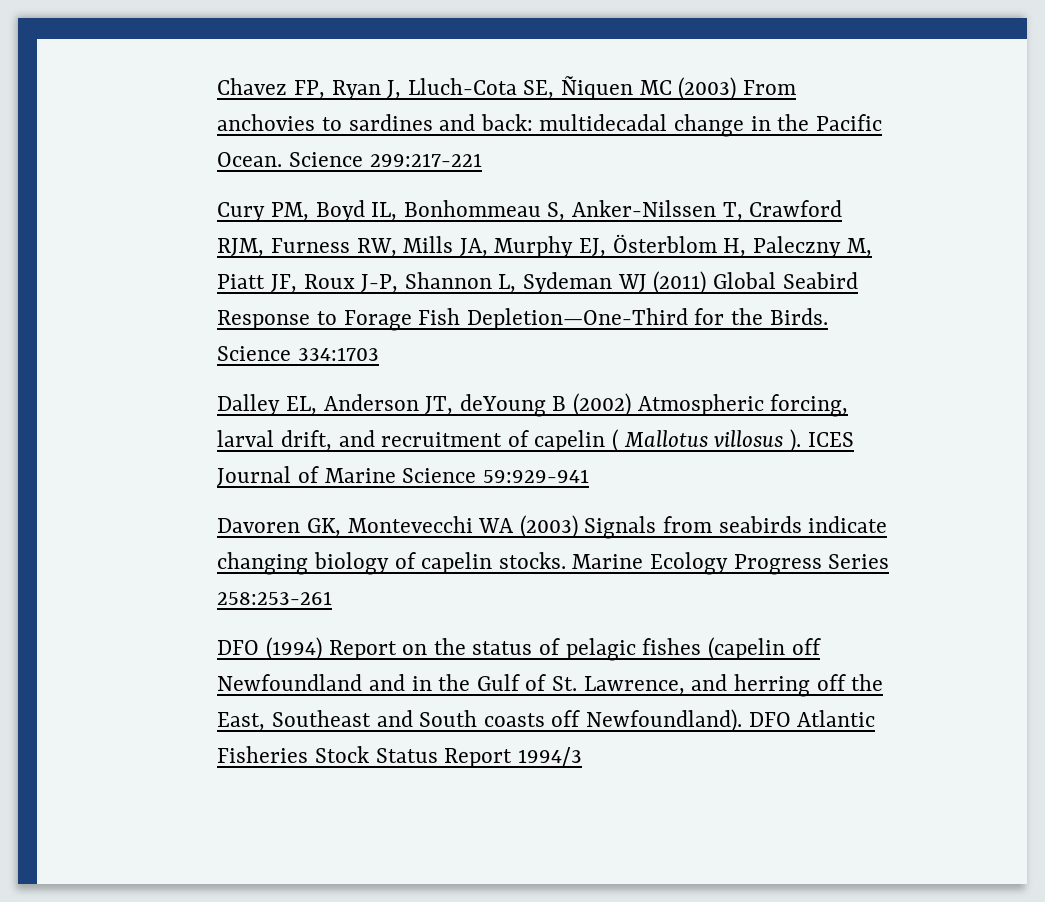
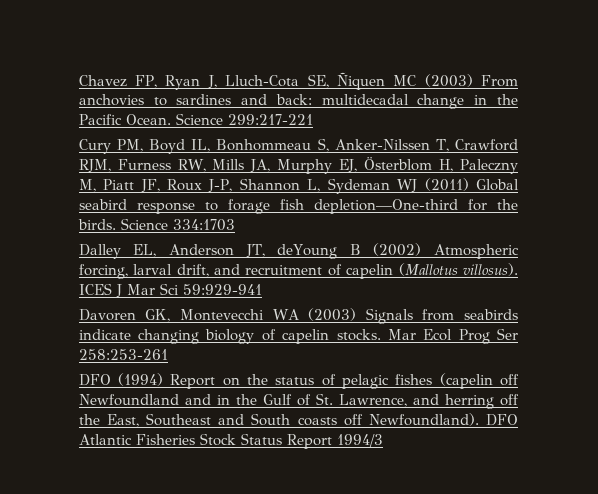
[782,272,858,289] [217,308,688,331] Seabird Response to Forage Fish Depletion—One-Third -> [78,199,458,214] seabird response to forage fish depletion—One-third
[769,308,828,325] Birds. -> [77,219,116,230] birds.
[612,429,854,453] [217,466,477,487] ( Mallotus villosus ). ICES Journal of Marine Science -> [398,263,518,276] [78,283,179,298] (Mallotus villosus). ICES J Mar Sci
[572,552,890,575] Marine Ecology Progress Series -> [387,328,518,344] Mar Ecol Prog Ser

